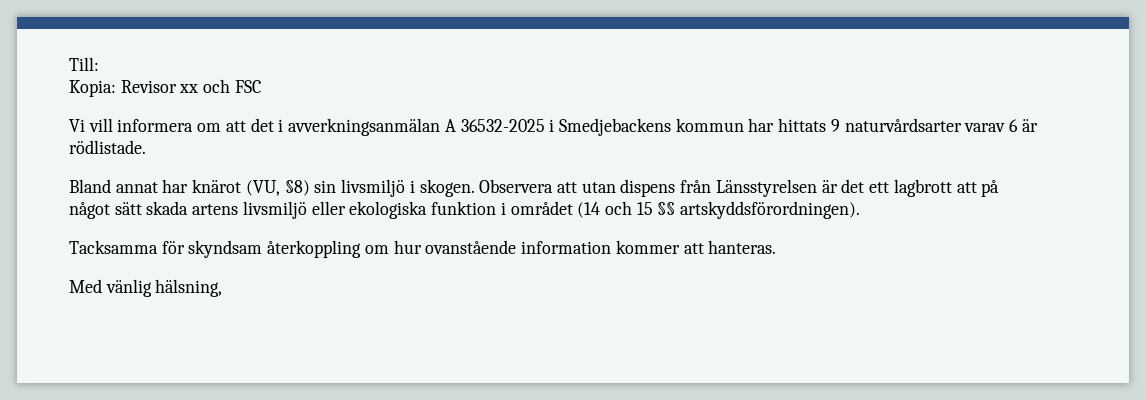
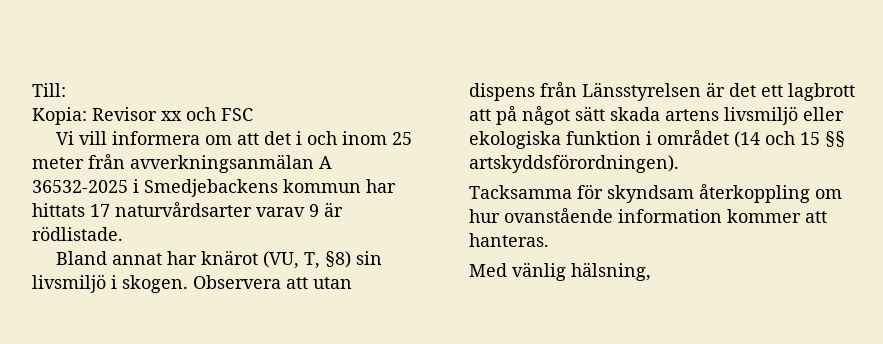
(284, 125) none -> [307,131,413,145] [32,154,125,169] och inom 25 meter från
[830,119,840,132] 9 -> [90,204,110,217] 17
[1009,119,1019,132] 6 -> [309,204,319,217] 9
(280, 188) none -> [304,252,321,269] T,

